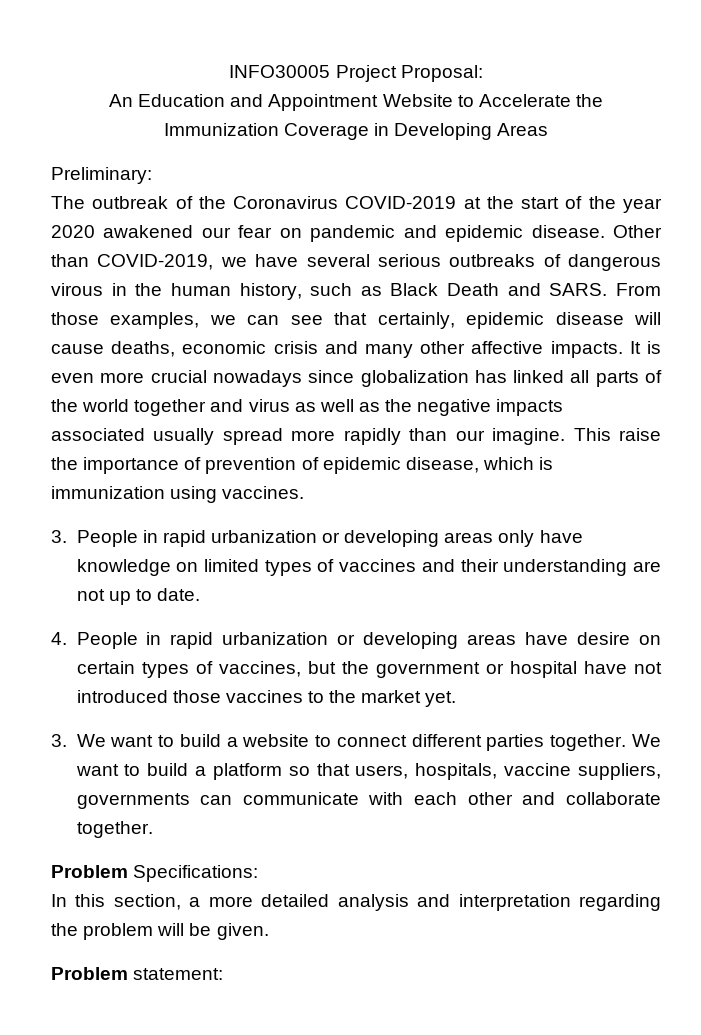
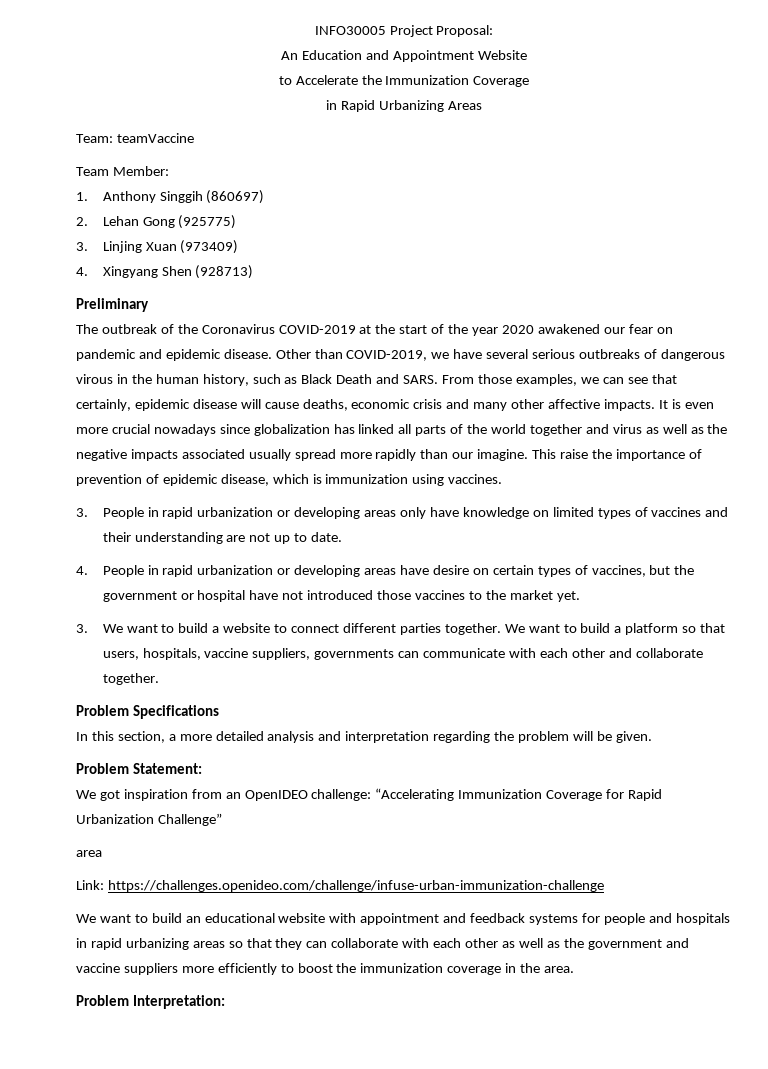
(453, 100) none -> (527, 55) //
[374,123,549,140] [51,167,152,184] in Developing Areas // Preliminary: -> [326,100,482,112] [76,133,194,143] [76,166,169,176] [76,190,265,204] [76,215,237,229] [76,240,239,254] [76,265,254,279] [76,298,149,312] // in Rapid Urbanizing Areas // Team: teamVaccine // Team Member: // 1. Anthony Singgih (860697) // 2. Lehan Gong (925775) // 3. Linjing Xuan (973409) // 4. Xingyang Shen (928713) // Preliminary
[133,865,259,882] Specifications: -> [132,705,219,719] Specifications
[133,968,224,980] statement: -> [132,763,202,774] [76,788,663,801] [76,813,222,826] [76,850,102,857] [76,880,604,892] [76,913,730,925] [76,938,689,950] [76,963,575,975] [76,995,225,1009] Statement: // We got inspiration from an OpenIDEO challenge: “Accelerating Immunization Coverage for Rapid Urbanization Challenge” // area // Link: https://challenges.openideo.com/challenge/infuse-urban-immunization-challenge // We want to build an educational website with appointment and feedback systems for people and hospitals in rapid urbanizing areas so that they can collaborate with each other as well as the government and vaccine suppliers more efficiently to boost the immunization coverage in the area. // Problem Interpretation:

